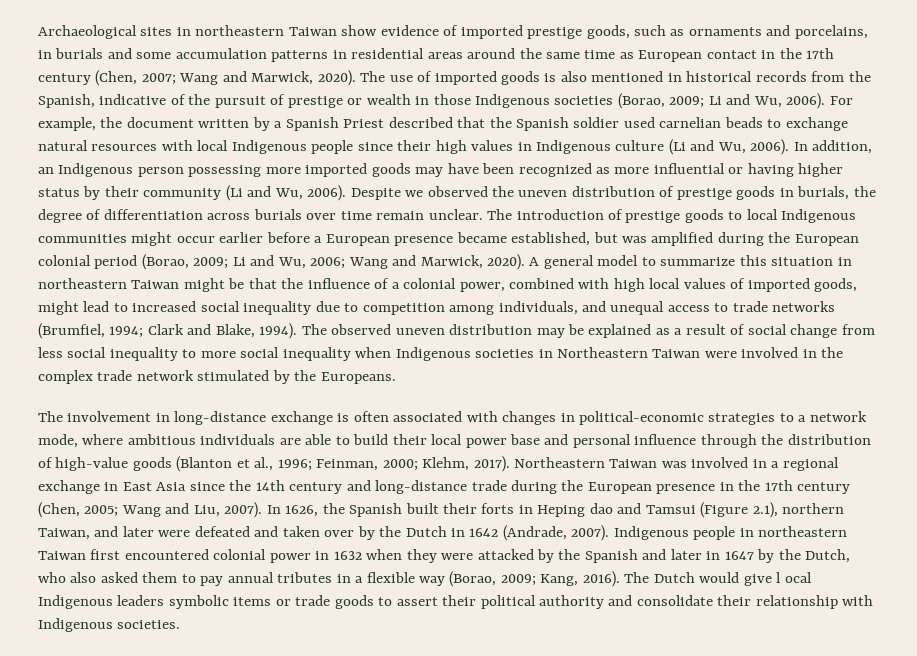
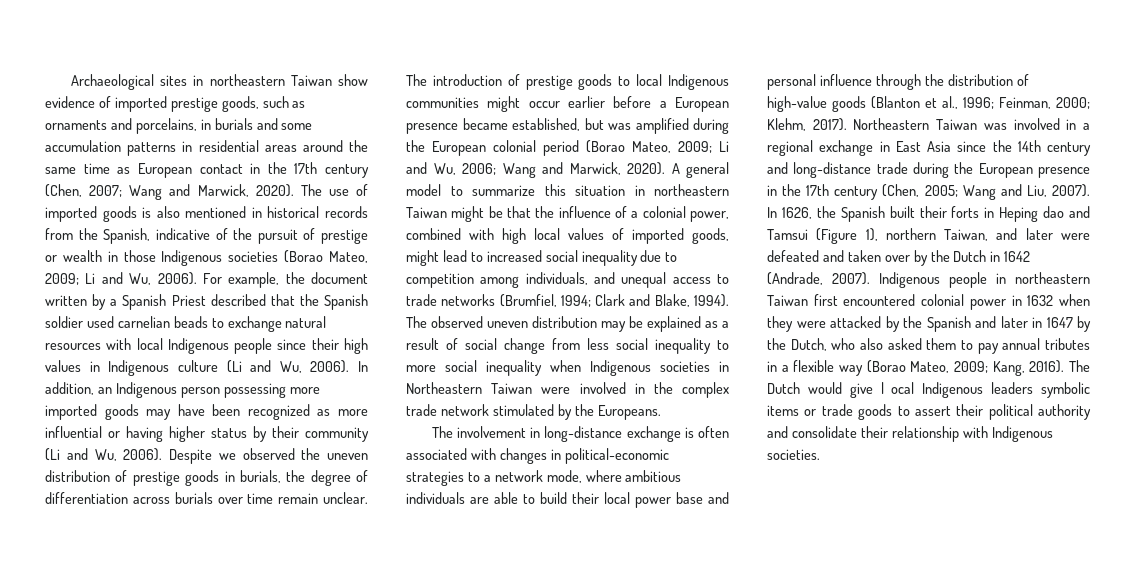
[617,93,665,109] (Borao, -> [284,250,368,263] (Borao Mateo,
[141,254,189,270] (Borao, -> [586,140,671,153] (Borao Mateo,
[752,502,778,518] 2.1), -> [865,228,878,241] 1),
[449,571,497,587] (Borao, -> [866,360,950,373] (Borao Mateo,

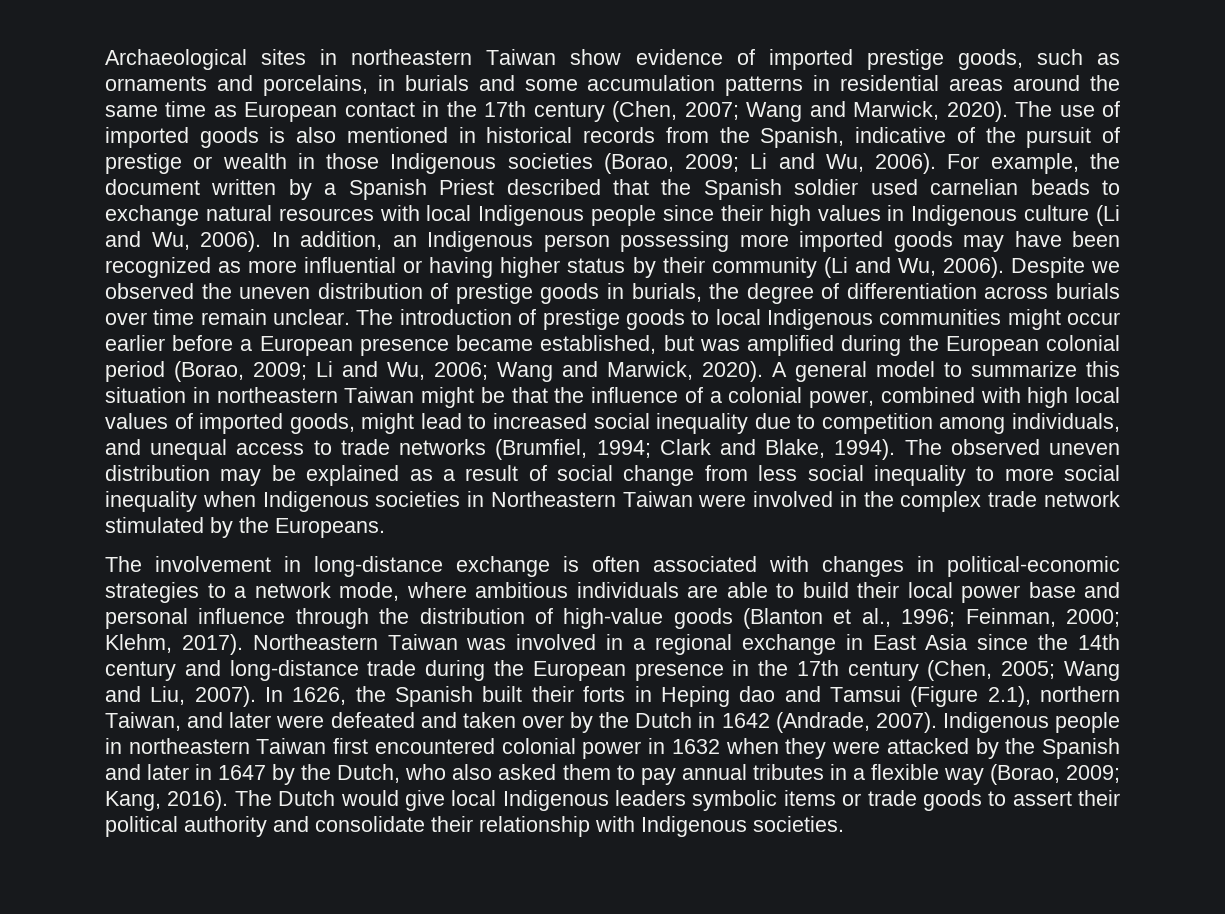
[284,250,368,263] (Borao Mateo, -> [603,153,674,174] (Borao,
[586,140,671,153] (Borao Mateo, -> [174,361,244,382] (Borao,
[865,228,878,241] 1), -> [987,686,1031,707] 2.1),
[866,360,950,373] (Borao Mateo, -> [989,764,1060,785] (Borao,
[880,382,915,394] l ocal -> [451,790,497,806] local

